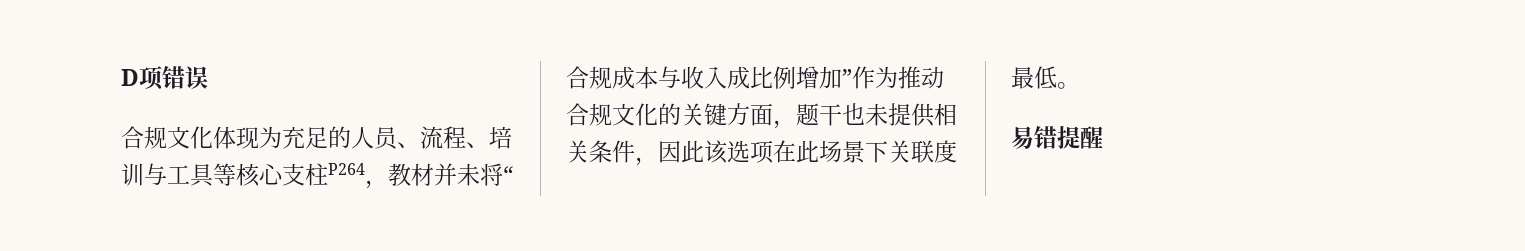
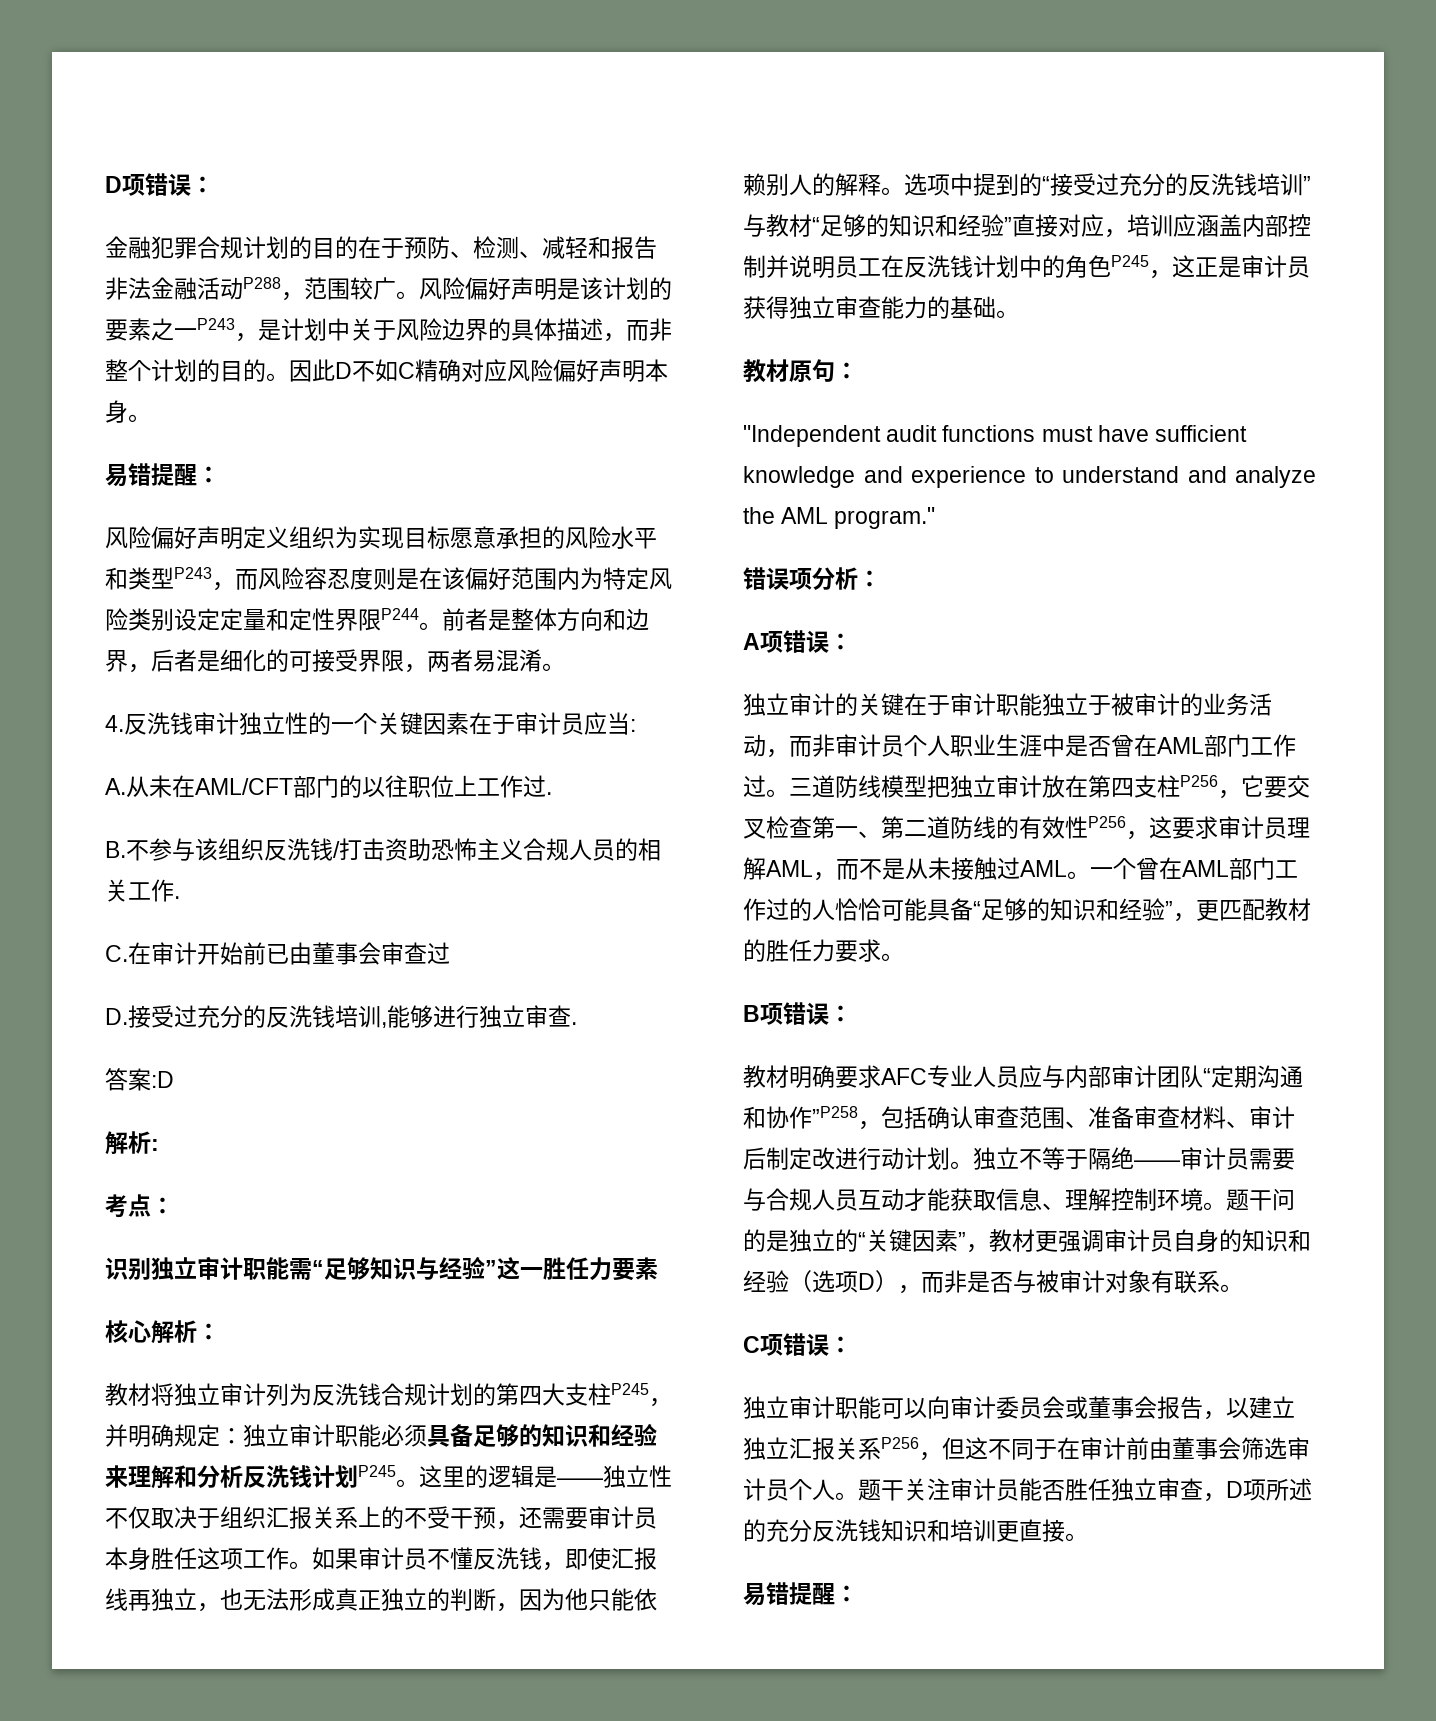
[121,126,512,150] [121,163,365,187] [365,163,513,189] [566,66,944,89] [566,103,957,129] [566,140,957,166] [1011,66,1080,89] [1011,126,1103,149] // 合规文化体现为充足的人员、流程、培训与工具等核心支柱P264，教材并未将“合规成本与收入成比例增加”作为推动合规文化的关键方面，题干也未提供相关条件，因此该选项在此场景下关联度最低。 // 易错提醒 -> [191,176,214,193] [105,236,657,259] [105,277,281,300] [281,277,672,301] [105,318,235,341] [235,318,672,342] [105,359,668,382] [105,400,151,423] [105,463,220,487] [105,526,657,549] [105,567,212,590] [212,567,672,591] [105,608,419,631] [419,608,649,631] [105,649,565,673] [105,712,636,735] [105,775,552,798] [105,838,661,861] [105,879,180,902] [105,942,450,965] [105,1005,577,1028] [105,1068,174,1091] [105,1131,159,1155] [105,1194,174,1218] [105,1256,658,1281] [105,1320,220,1344] [105,1383,649,1406] [649,1398,672,1407] [105,1423,657,1447] [105,1465,396,1489] [396,1465,672,1488] [105,1506,657,1530] [105,1547,657,1571] [105,1588,657,1612] [743,173,1311,196] [743,214,1311,238] [743,255,1149,278] [1149,255,1310,279] [743,296,1019,319] [743,359,858,383] [743,425,1248,447] [743,466,1316,488] [743,507,936,529] [743,567,881,590] [743,630,852,653] [743,693,1272,716] [743,734,1296,758] [743,775,1218,798] [1218,775,1310,799] [743,816,1126,839] [1126,816,1310,840] [743,857,1298,881] [743,898,1311,922] [743,939,904,962] [743,1002,852,1025] [743,1065,1303,1088] [743,1106,1295,1130] [743,1147,1295,1170] [743,1188,1295,1211] [743,1229,1311,1253] [743,1270,1243,1294] [743,1333,852,1356] [743,1396,1295,1420] [743,1437,919,1460] [919,1437,1310,1461] [743,1478,1312,1502] [743,1519,1088,1542] [743,1582,858,1606] ： // 金融犯罪合规计划的目的在于预防、检测、减轻和报告非法金融活动P288，范围较广。风险偏好声明是该计划的要素之一P243，是计划中关于风险边界的具体描述，而非整个计划的目的。因此D不如C精确对应风险偏好声明本身。 // 易错提醒： // 风险偏好声明定义组织为实现目标愿意承担的风险水平和类型P243，而风险容忍度则是在该偏好范围内为特定风险类别设定定量和定性界限P244。前者是整体方向和边界，后者是细化的可接受界限，两者易混淆。 // 4.反洗钱审计独立性的一个关键因素在于审计员应当: // A.从未在AML/CFT部门的以往职位上工作过. // B.不参与该组织反洗钱/打击资助恐怖主义合规人员的相关工作. // C.在审计开始前已由董事会审查过 // D.接受过充分的反洗钱培训,能够进行独立审查. // 答案:D // 解析: // 考点： // 识别独立审计职能需“足够知识与经验”这一胜任力要素 // 核心解析： // 教材将独立审计列为反洗钱合规计划的第四大支柱P245，并明确规定：独立审计职能必须具备足够的知识和经验来理解和分析反洗钱计划P245。这里的逻辑是——独立性不仅取决于组织汇报关系上的不受干预，还需要审计员本身胜任这项工作。如果审计员不懂反洗钱，即使汇报线再独立，也无法形成真正独立的判断，因为他只能依赖别人的解释。选项中提到的“接受过充分的反洗钱培训”与教材“足够的知识和经验”直接对应，培训应涵盖内部控制并说明员工在反洗钱计划中的角色P245，这正是审计员获得独立审查能力的基础。 // 教材原句： // "Independent audit functions must have sufficient knowledge and experience to understand and analyze the AML program." // 错误项分析： // A项错误： // 独立审计的关键在于审计职能独立于被审计的业务活动，而非审计员个人职业生涯中是否曾在AML部门工作过。三道防线模型把独立审计放在第四支柱P256，它要交叉检查第一、第二道防线的有效性P256，这要求审计员理解AML，而不是从未接触过AML。一个曾在AML部门工作过的人恰恰可能具备“足够的知识和经验”，更匹配教材的胜任力要求。 // B项错误： // 教材明确要求AFC专业人员应与内部审计团队“定期沟通和协作”P258，包括确认审查范围、准备审查材料、审计后制定改进行动计划。独立不等于隔绝——审计员需要与合规人员互动才能获取信息、理解控制环境。题干问的是独立的“关键因素”，教材更强调审计员自身的知识和经验（选项D），而非是否与被审计对象有联系。 // C项错误： // 独立审计职能可以向审计委员会或董事会报告，以建立独立汇报关系P256，但这不同于在审计前由董事会筛选审计员个人。题干关注审计员能否胜任独立审查，D项所述的充分反洗钱知识和培训更直接。 // 易错提醒：

